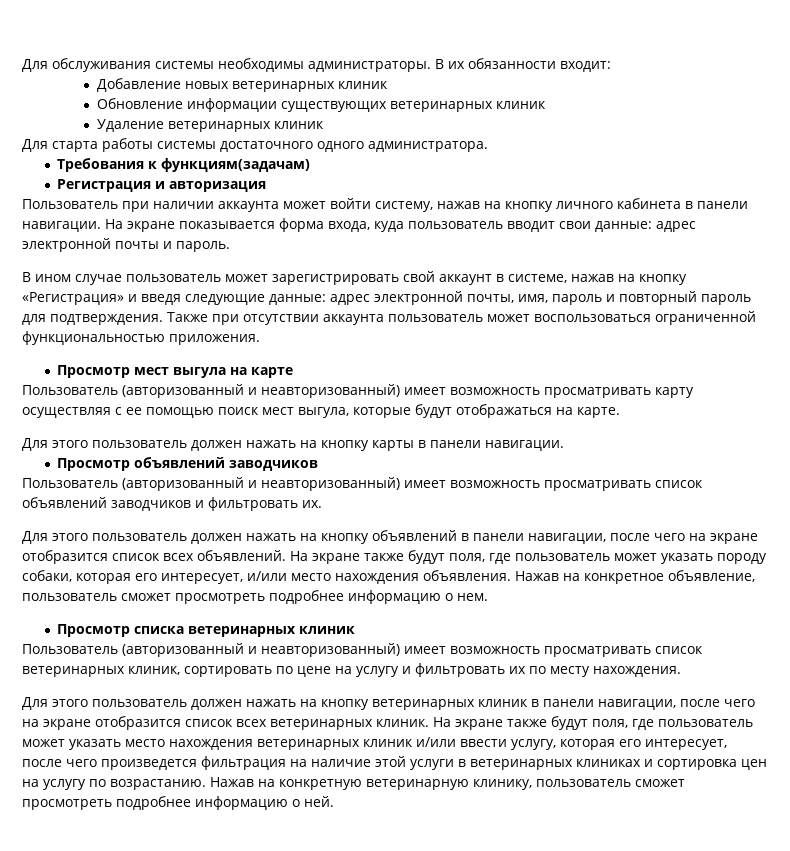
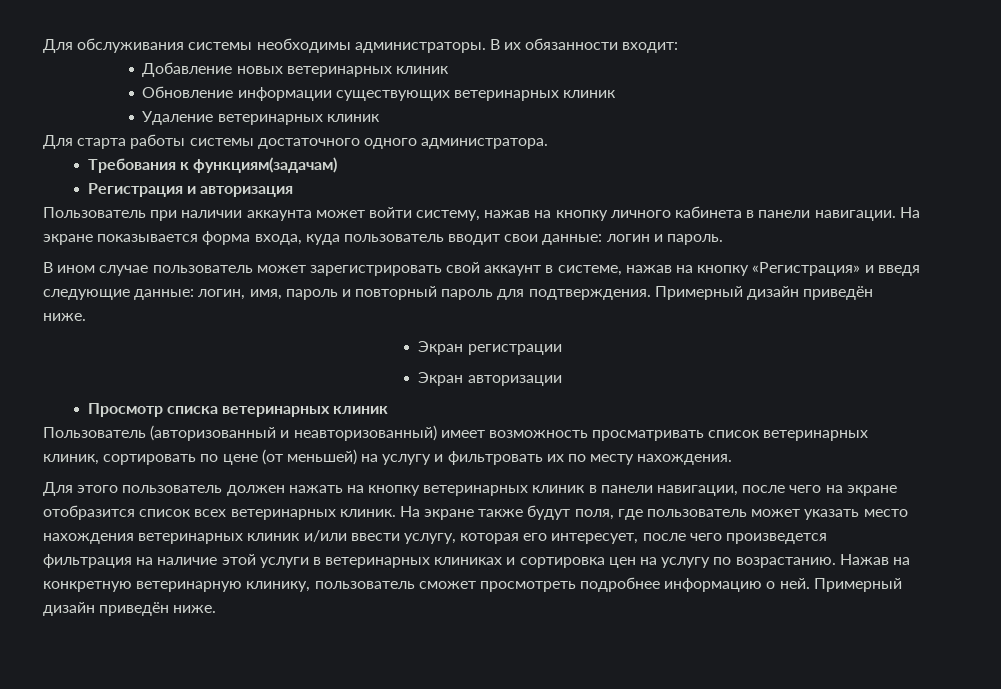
[656,221,696,232] [22,238,159,252] адрес электронной почты -> [606,234,650,242] логин
[330,291,514,305] адрес электронной почты, -> [198,289,246,300] логин,
[167,311,756,325] [22,331,260,345] [57,365,294,378] [22,384,694,398] [22,404,620,418] [22,438,564,451] [57,457,319,471] [22,477,703,491] [22,497,322,511] [22,530,758,544] [22,550,767,564] [22,570,755,584] [22,590,488,604] Также при отсутствии аккаунта пользователь может воспользоваться ограниченной функциональностью приложения. // Просмотр мест выгула на карте // Пользователь (авторизованный и неавторизованный) имеет возможность просматривать карту осуществляя с ее помощью поиск мест выгула, которые будут отображаться на карте. // Для этого пользователь должен нажать на кнопку карты в панели навигации. // Просмотр объявлений заводчиков // Пользователь (авторизованный и неавторизованный) имеет возможность просматривать список объявлений заводчиков и фильтровать их. // Для этого пользователь должен нажать на кнопку объявлений в панели навигации, после чего на экране отобразится список всех объявлений. На экране также будут поля, где пользователь может указать породу собаки, которая его интересует, и/или место нахождения объявления. Нажав на конкретное объявление, пользователь сможет просмотреть подробнее информацию о нем. -> [654,286,874,300] [43,313,86,321] [418,341,562,355] [418,372,562,386] Примерный дизайн приведён ниже. // Экран регистрации // Экран авторизации
(331, 671) none -> [261,449,357,465] (от меньшей)
(334, 801) none -> [813,578,902,592] [43,602,217,616] Примерный дизайн приведён ниже.

